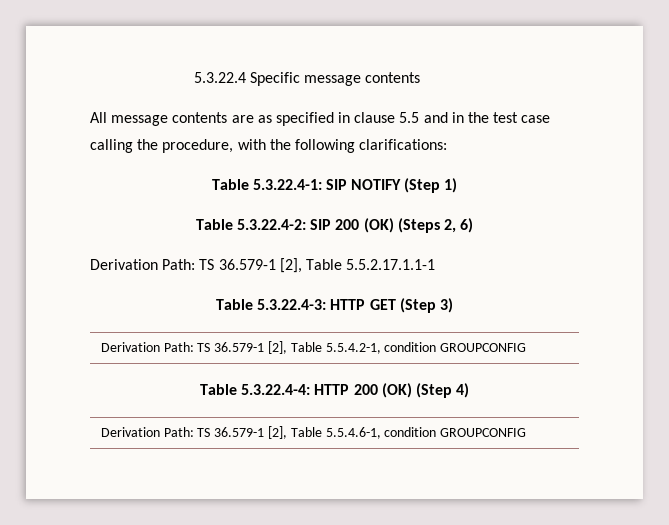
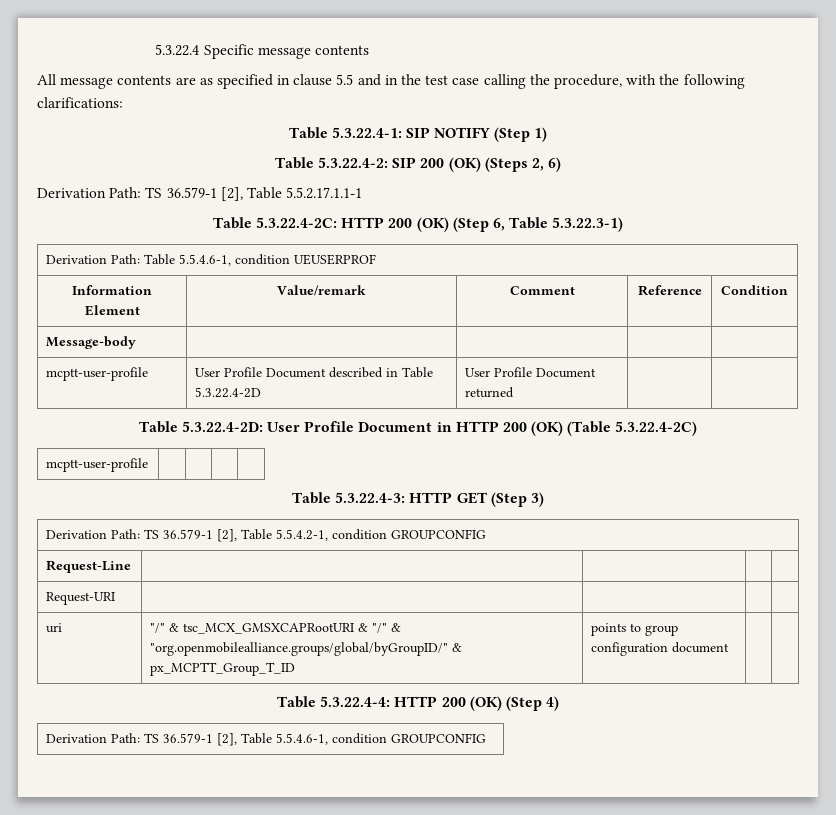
(436, 264) none -> [212,217,624,232] [46,254,377,266] [72,285,152,295] [84,305,140,316] [277,285,366,296] [509,286,575,295] [637,285,702,296] [721,285,788,295] [46,336,137,349] [46,367,149,381] [195,367,434,378] [195,387,262,398] [465,367,597,378] [465,387,515,398] [138,421,698,436] [46,458,149,472] // Table 5.3.22.4-2C: HTTP 200 (OK) (Step 6, Table 5.3.22.3-1) // Derivation Path: Table 5.5.4.6-1, condition UEUSERPROF // Information Element | Value/remark | Comment | Reference | Condition // Message-body | | | | // mcptt-user-profile | User Profile Document described in Table 5.3.22.4-2D | User Profile Document returned | | // Table 5.3.22.4-2D: User Profile Document in HTTP 200 (OK) (Table 5.3.22.4-2C) // mcptt-user-profile | | | |
(527, 347) none -> [46,560,132,573] [46,592,116,605] [46,623,63,633] [150,623,402,634] [150,642,463,656] [150,662,296,676] [591,623,679,636] [591,642,730,656] // Request-Line | | | | // Request-URI | | | | // uri | "/" & tsc_MCX_GMSXCAPRootURI & "/" & "org.openmobilealliance.groups/global/byGroupID/" & px_MCPTT_Group_T_ID | points to group configuration document | |

